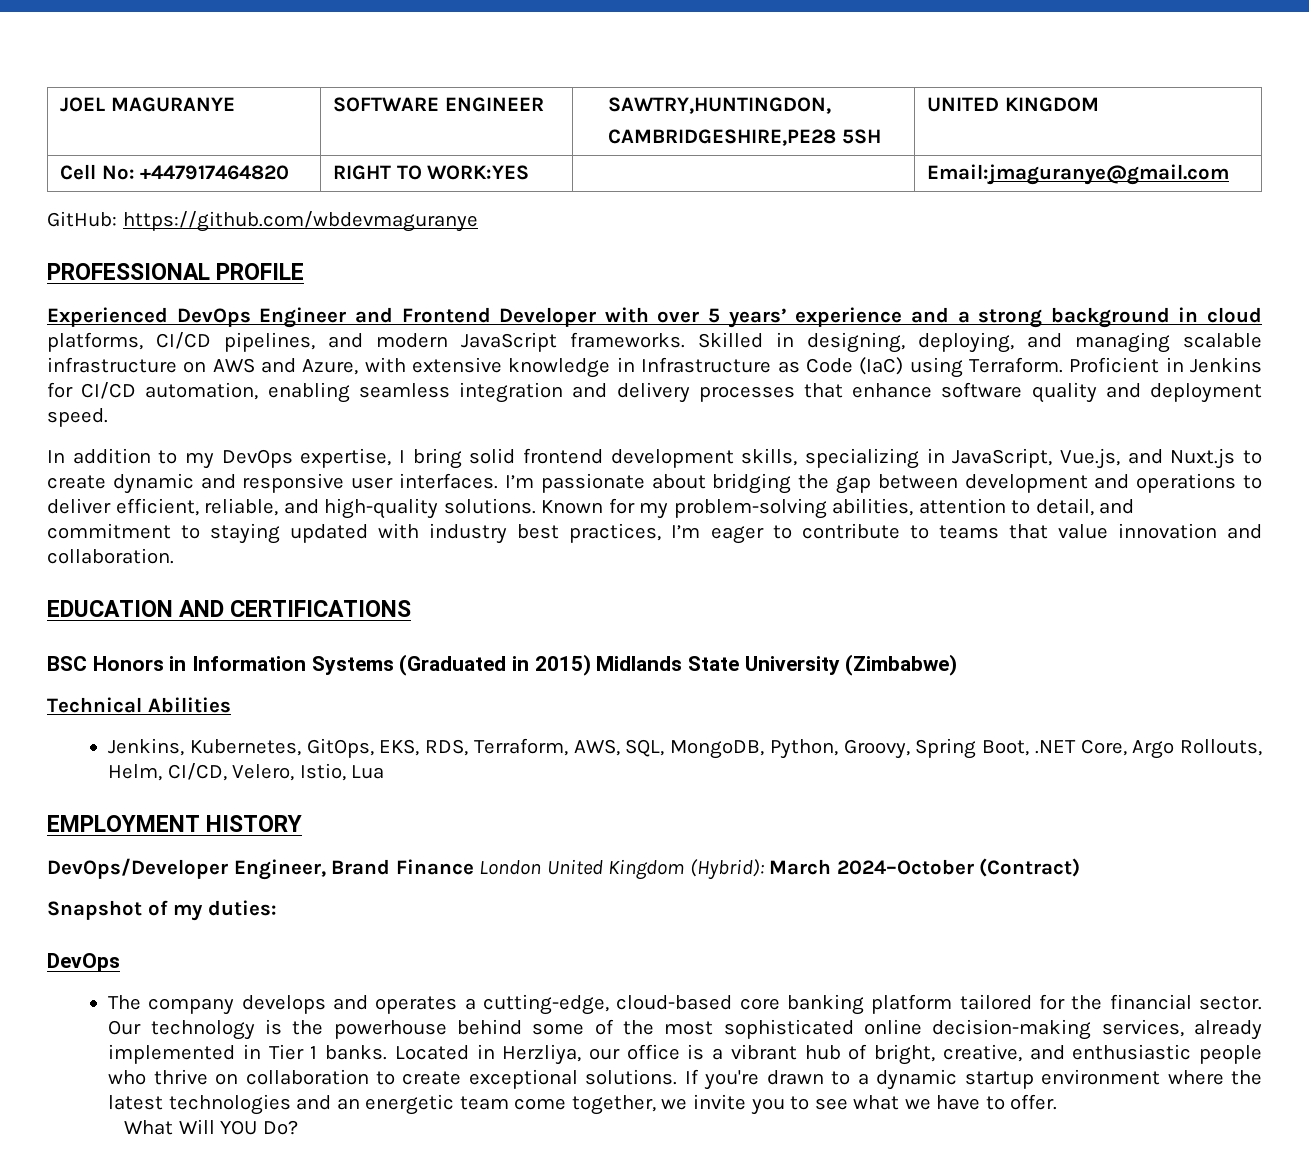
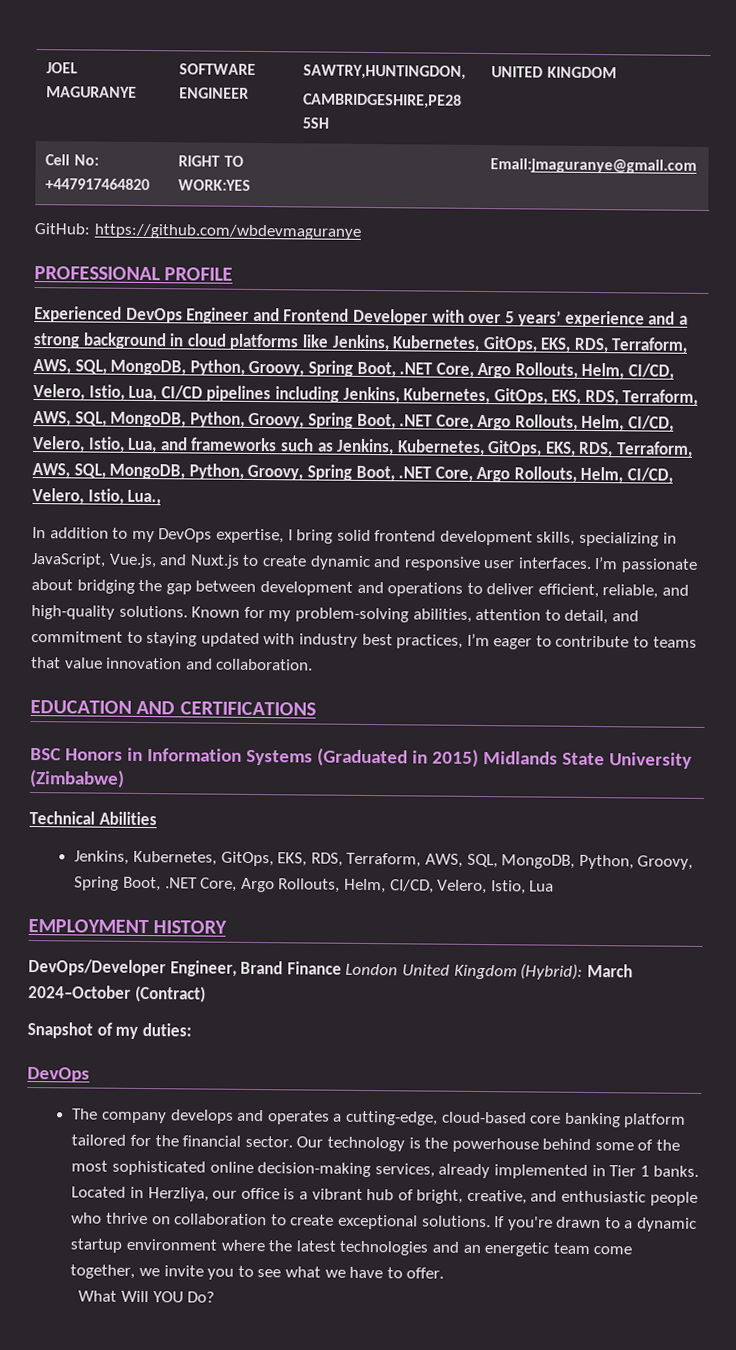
[47,332,1262,353] [47,357,1262,378] [47,382,1262,403] [47,408,108,427] platforms, CI/CD pipelines, and modern JavaScript frameworks. Skilled in designing, deploying, and managing scalable infrastructure on AWS and Azure, with extensive knowledge in Infrastructure as Code (IaC) using Terraform. Proficient in Jenkins for CI/CD automation, enabling seamless integration and delivery processes that enhance software quality and deployment speed. -> [229,333,689,354] [33,359,675,380] [33,384,699,406] [33,411,675,432] [32,436,694,458] [32,463,674,484] [32,488,162,506] platforms like Jenkins, Kubernetes, GitOps, EKS, RDS, Terraform, AWS, SQL, MongoDB, Python, Groovy, Spring Boot, .NET Core, Argo Rollouts, Helm, CI/CD, Velero, Istio, Lua, CI/CD pipelines including Jenkins, Kubernetes, GitOps, EKS, RDS, Terraform, AWS, SQL, MongoDB, Python, Groovy, Spring Boot, .NET Core, Argo Rollouts, Helm, CI/CD, Velero, Istio, Lua, and frameworks such as Jenkins, Kubernetes, GitOps, EKS, RDS, Terraform, AWS, SQL, MongoDB, Python, Groovy, Spring Boot, .NET Core, Argo Rollouts, Helm, CI/CD, Velero, Istio, Lua.,

